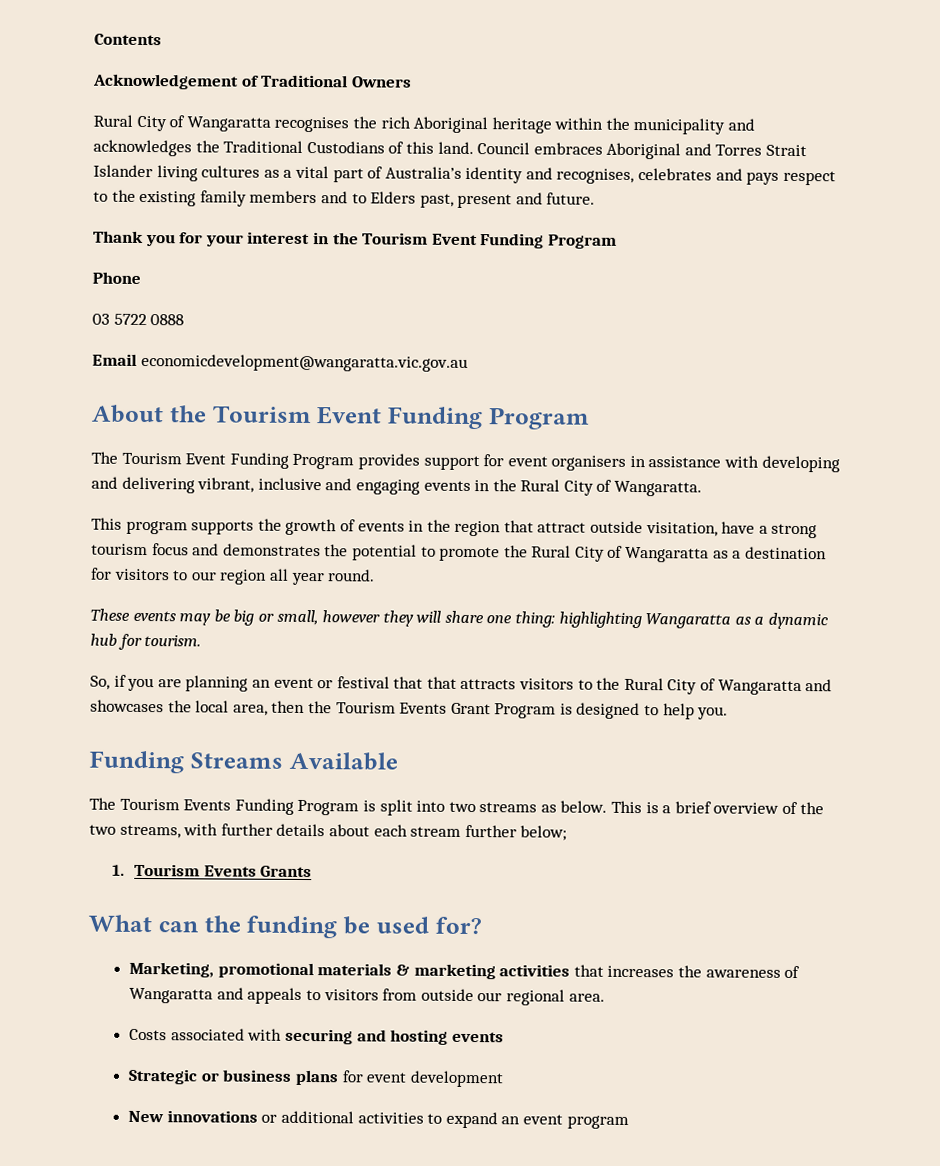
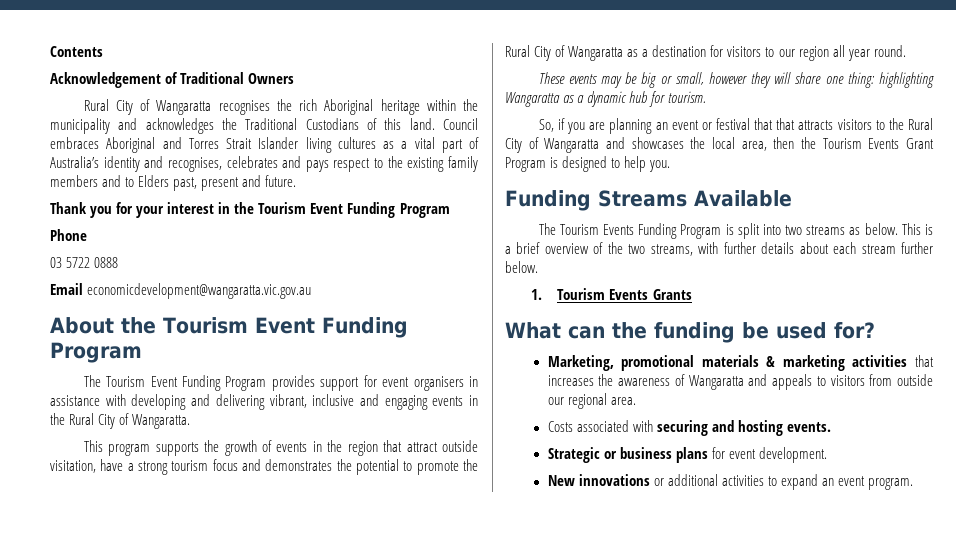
[520,825,568,841] below; -> [505,261,538,273] below.
[451,1031,504,1043] events -> [787,422,832,432] events.
[409,1070,504,1088] development -> [759,447,828,463] development.
[566,1115,629,1129] program -> [868,478,914,490] program.

